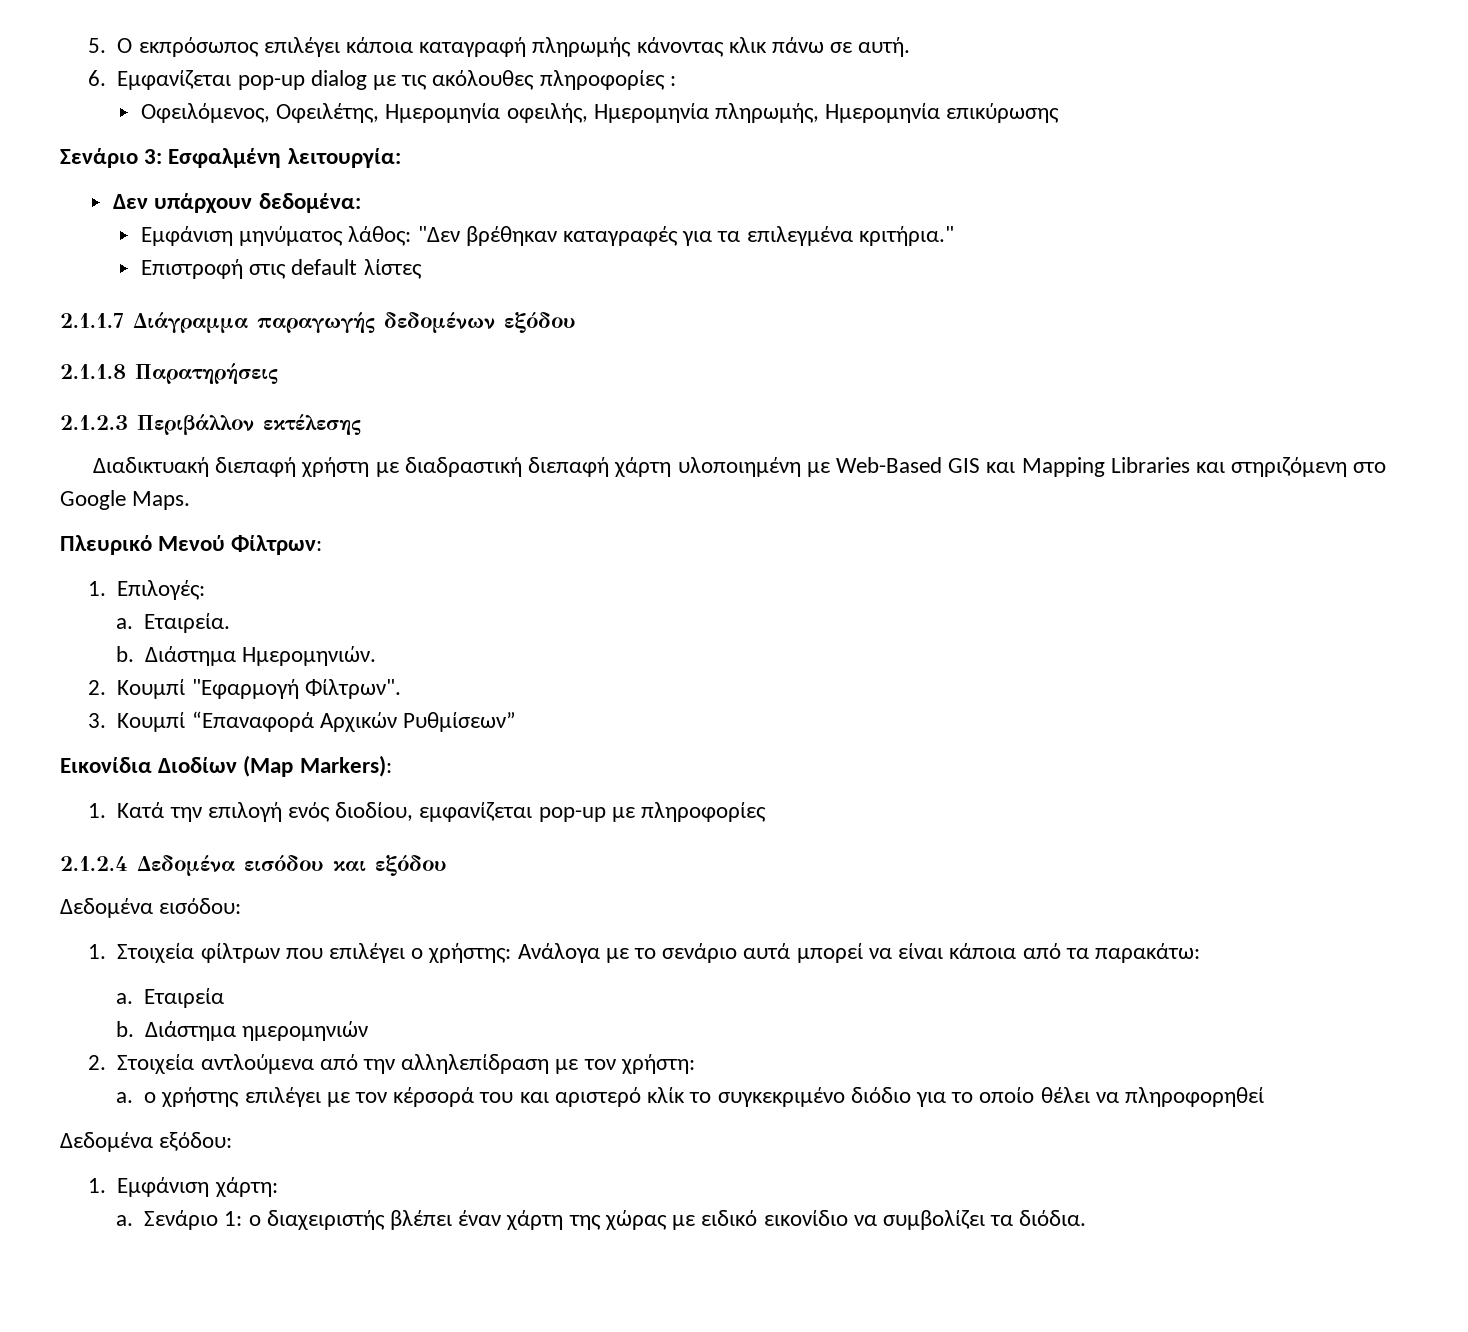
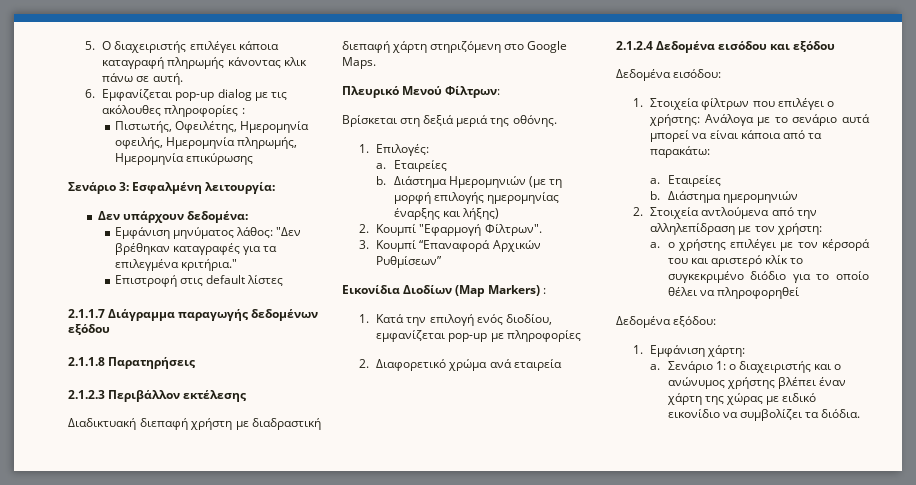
[138,37,259,57] εκπρόσωπος -> [114,41,187,53] διαχειριστής
[141,103,271,123] Οφειλόμενος, -> [115,121,173,133] Πιστωτής,
[677,457,1225,477] υλοποιημένη με Web-Based GIS και Mapping Libraries και -> (428, 47) none
(323, 545) none -> [342,115,557,127] // Βρίσκεται στη δεξιά μεριά της οθόνης.
[144,613,231,633] [115,646,377,666] Εταιρεία. // b. Διάστημα Ημερομηνιών. -> [393,160,447,172] [376,176,562,188] [393,192,559,204] [393,208,499,220] Εταιρείες // b. Διάστημα Ημερομηνιών (με τη μορφή επιλογής ημερομηνίας έναρξης και λήξης)
[299,755,392,777] Markers): -> [488,285,547,296] Markers) :
(767, 812) none -> [359,359,562,371] // 2. Διαφορετικό χρώμα ανά εταιρεία
[144,988,225,1008] Εταιρεία -> [667,175,721,187] Εταιρείες
(385, 1220) none -> [813,364,842,370] [667,377,775,389] και ο ανώνυμος χρήστης

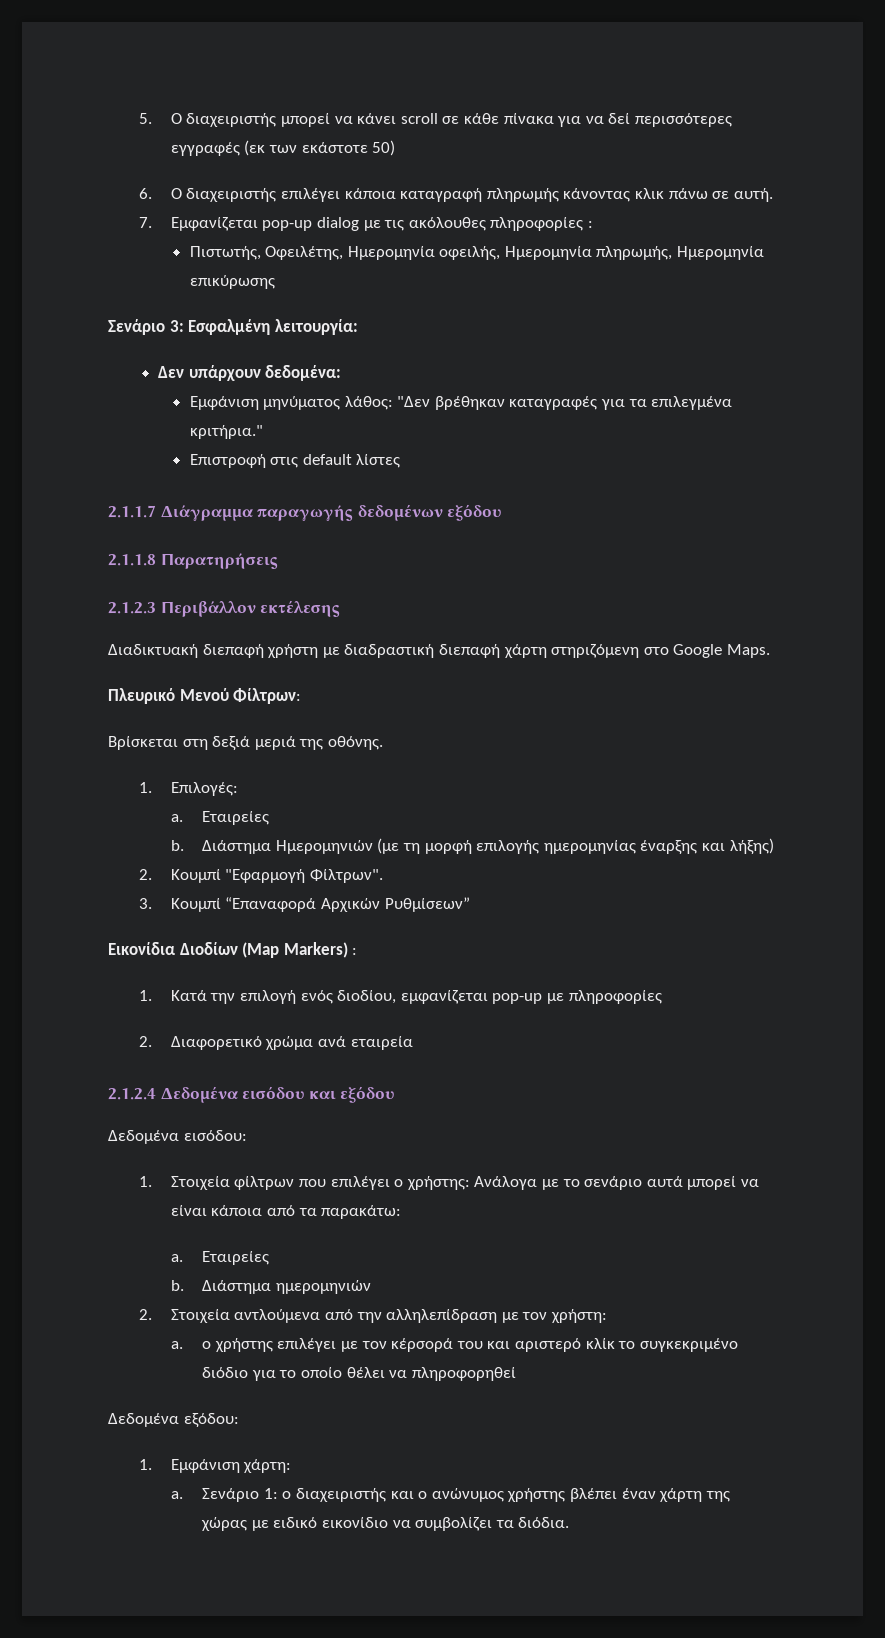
(187, 47) none -> [280,113,732,127] [170,140,396,156] [139,188,277,202] μπορεί να κάνει scroll σε κάθε πίνακα για να δεί περισσότερες εγγραφές (εκ των εκάστοτε 50) // 6. Ο διαχειριστής
[85,89,96,98] 6. -> [139,217,153,228] 7.

